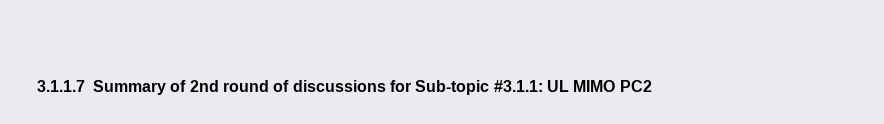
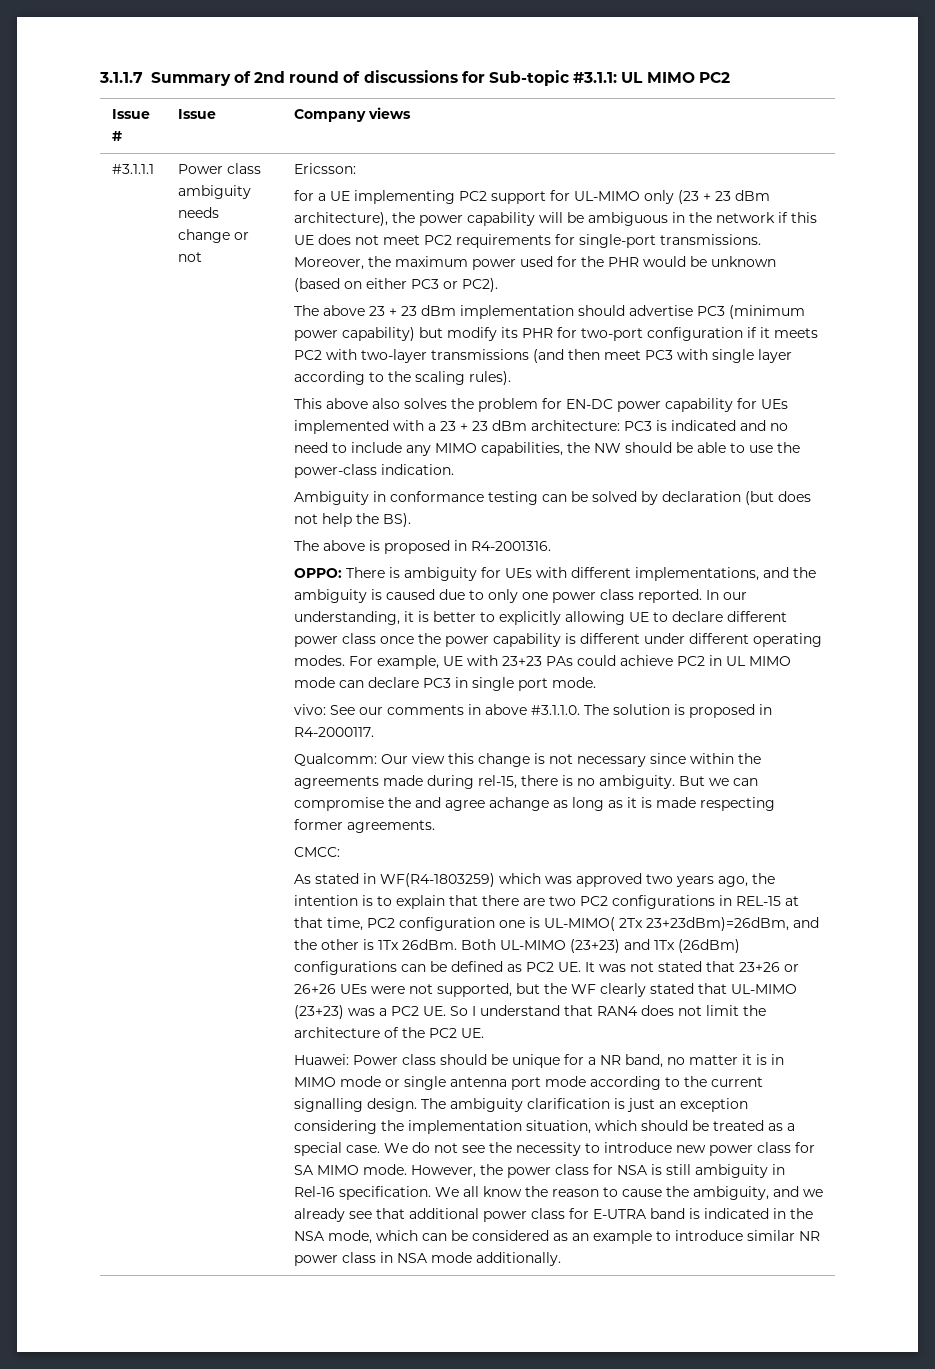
(652, 86) none -> [111,109,150,119] [111,131,122,141] [177,109,216,119] [293,107,411,122] [111,164,154,174] [177,163,261,174] [177,185,251,199] [177,207,219,218] [177,229,249,243] [177,252,202,262] [293,163,356,174] [293,190,770,204] [293,212,817,226] [293,234,761,248] [293,256,776,270] [293,278,498,292] [293,305,805,319] [293,327,818,341] [293,349,792,363] [293,371,511,385] [293,398,788,412] [293,420,788,434] [293,442,800,456] [293,464,454,478] [293,491,811,505] [293,513,411,527] [293,540,551,554] [293,567,816,581] [293,589,747,603] [293,611,787,625] [293,633,822,647] [293,655,791,669] [293,677,596,691] [293,704,772,718] [293,727,374,737] [293,753,761,767] [293,775,758,789] [293,797,775,811] [293,819,435,833] [293,847,340,857] [293,873,775,887] [293,895,799,909] [293,917,819,931] [293,939,740,953] [293,961,799,975] [293,983,797,997] [293,1005,766,1019] [293,1027,484,1038] [293,1054,784,1068] [293,1076,763,1090] [293,1098,748,1112] [293,1120,795,1134] [293,1142,815,1156] [293,1164,785,1178] [293,1186,823,1200] [293,1208,813,1222] [293,1230,820,1244] [293,1252,561,1266] // Issue # | Issue | Company views // #3.1.1.1 | Power class ambiguity needs change or not | Ericsson: // for a UE implementing PC2 support for UL-MIMO only (23 + 23 dBm architecture), the power capability will be ambiguous in the network if this UE does not meet PC2 requirements for single-port transmissions. Moreover, the maximum power used for the PHR would be unknown (based on either PC3 or PC2). // The above 23 + 23 dBm implementation should advertise PC3 (minimum power capability) but modify its PHR for two-port configuration if it meets PC2 with two-layer transmissions (and then meet PC3 with single layer according to the scaling rules). // This above also solves the problem for EN-DC power capability for UEs implemented with a 23 + 23 dBm architecture: PC3 is indicated and no need to include any MIMO capabilities, the NW should be able to use the power-class indication. // Ambiguity in conformance testing can be solved by declaration (but does not help the BS). // The above is proposed in R4-2001316. // OPPO: There is ambiguity for UEs with different implementations, and the ambiguity is caused due to only one power class reported. In our understanding, it is better to explicitly allowing UE to declare different power class once the power capability is different under different operating modes. For example, UE with 23+23 PAs could achieve PC2 in UL MIMO mode can declare PC3 in single port mode. // vivo: See our comments in above #3.1.1.0. The solution is proposed in R4-2000117. // Qualcomm: Our view this change is not necessary since within the agreements made during rel-15, there is no ambiguity. But we can compromise the and agree achange as long as it is made respecting former agreements. // CMCC: // As stated in WF(R4-1803259) which was approved two years ago, the intention is to explain that there are two PC2 configurations in REL-15 at that time, PC2 configuration one is UL-MIMO( 2Tx 23+23dBm)=26dBm, and the other is 1Tx 26dBm. Both UL-MIMO (23+23) and 1Tx (26dBm) configurations can be defined as PC2 UE. It was not stated that 23+26 or 26+26 UEs were not supported, but the WF clearly stated that UL-MIMO (23+23) was a PC2 UE. So I understand that RAN4 does not limit the architecture of the PC2 UE. // Huawei: Power class should be unique for a NR band, no matter it is in MIMO mode or single antenna port mode according to the current signalling design. The ambiguity clarification is just an exception considering the implementation situation, which should be treated as a special case. We do not see the necessity to introduce new power class for SA MIMO mode. However, the power class for NSA is still ambiguity in Rel-16 specification. We all know the reason to cause the ambiguity, and we already see that additional power class for E-UTRA band is indicated in the NSA mode, which can be considered as an example to introduce similar NR power class in NSA mode additionally.

